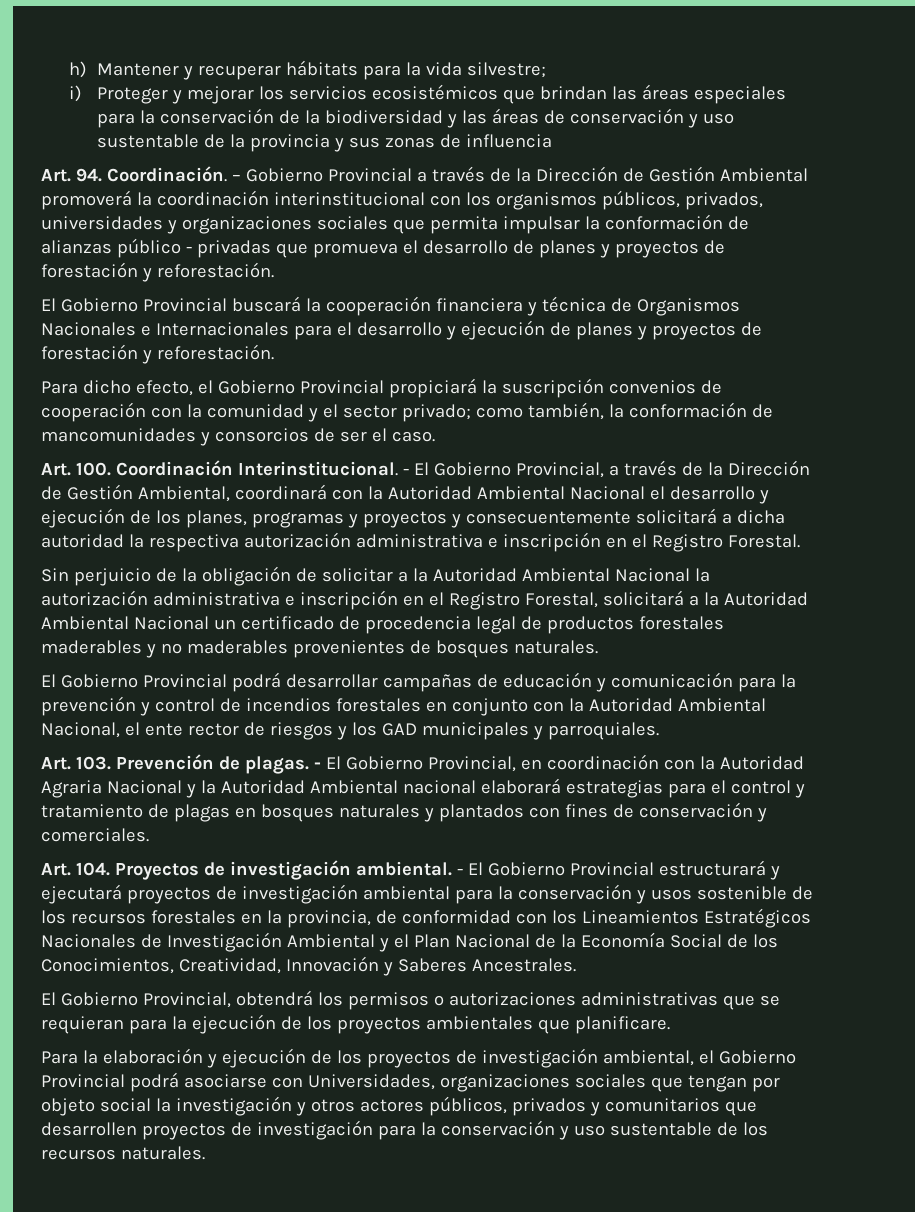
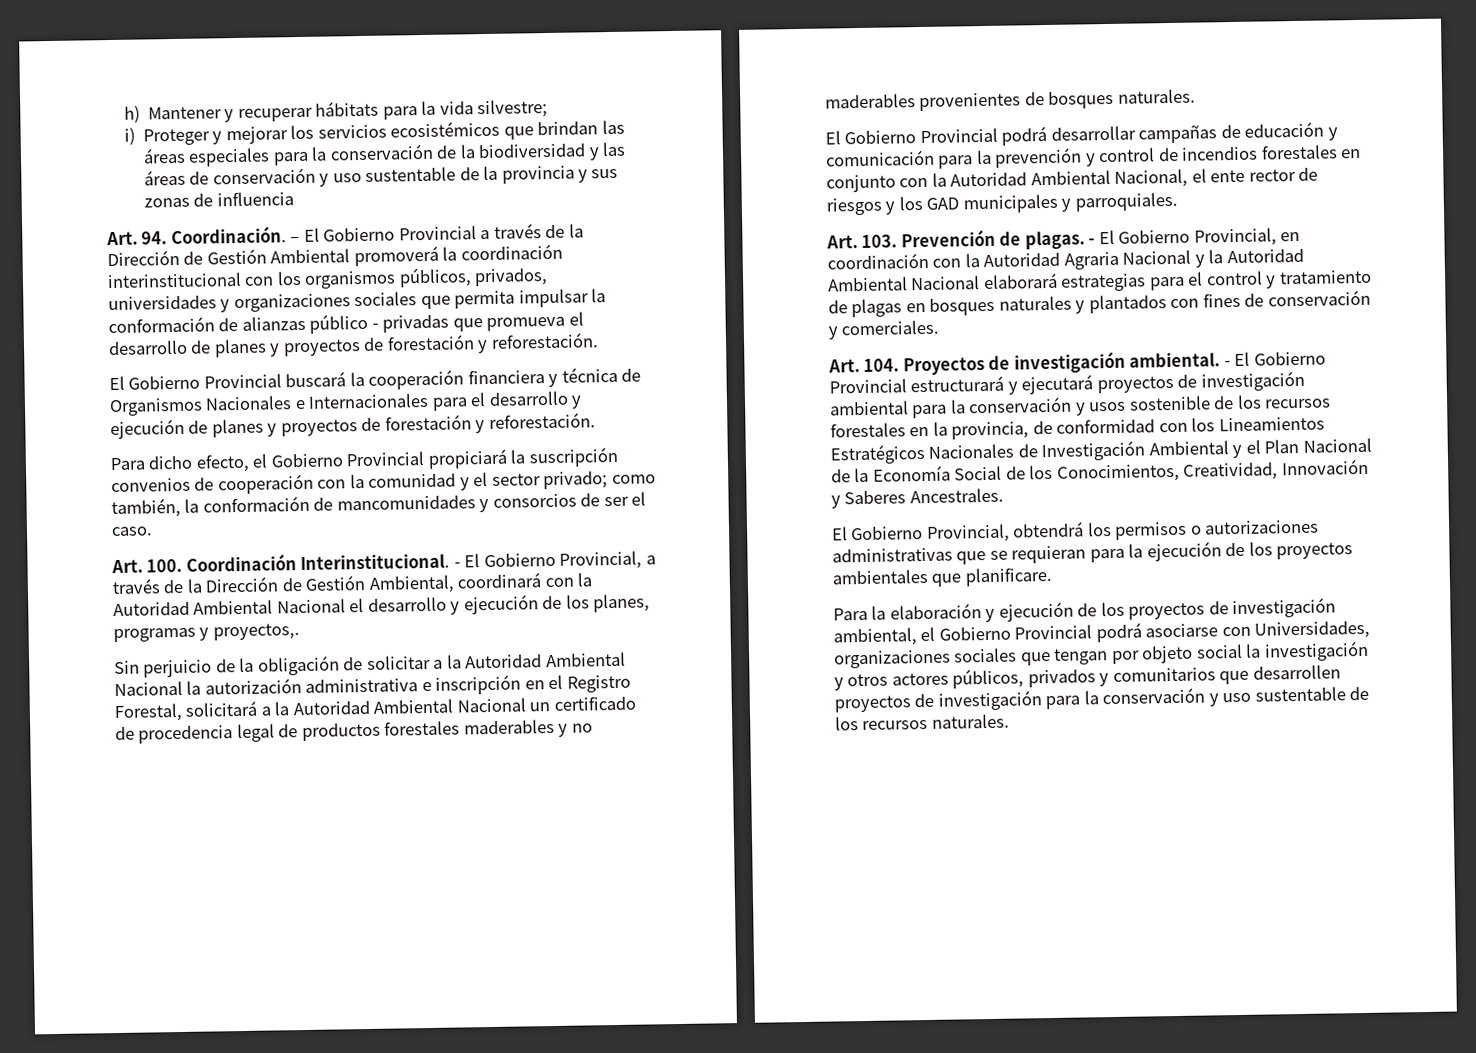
(241, 178) none -> [303,227,320,242] El
[362,508,785,528] [41,532,800,552] proyectos y consecuentemente solicitará a dicha autoridad la respectiva autorización administrativa e inscripción en el Registro Forestal. -> [212,623,300,641] proyectos,.
[402,780,476,794] nacional -> [911,275,981,291] Nacional

